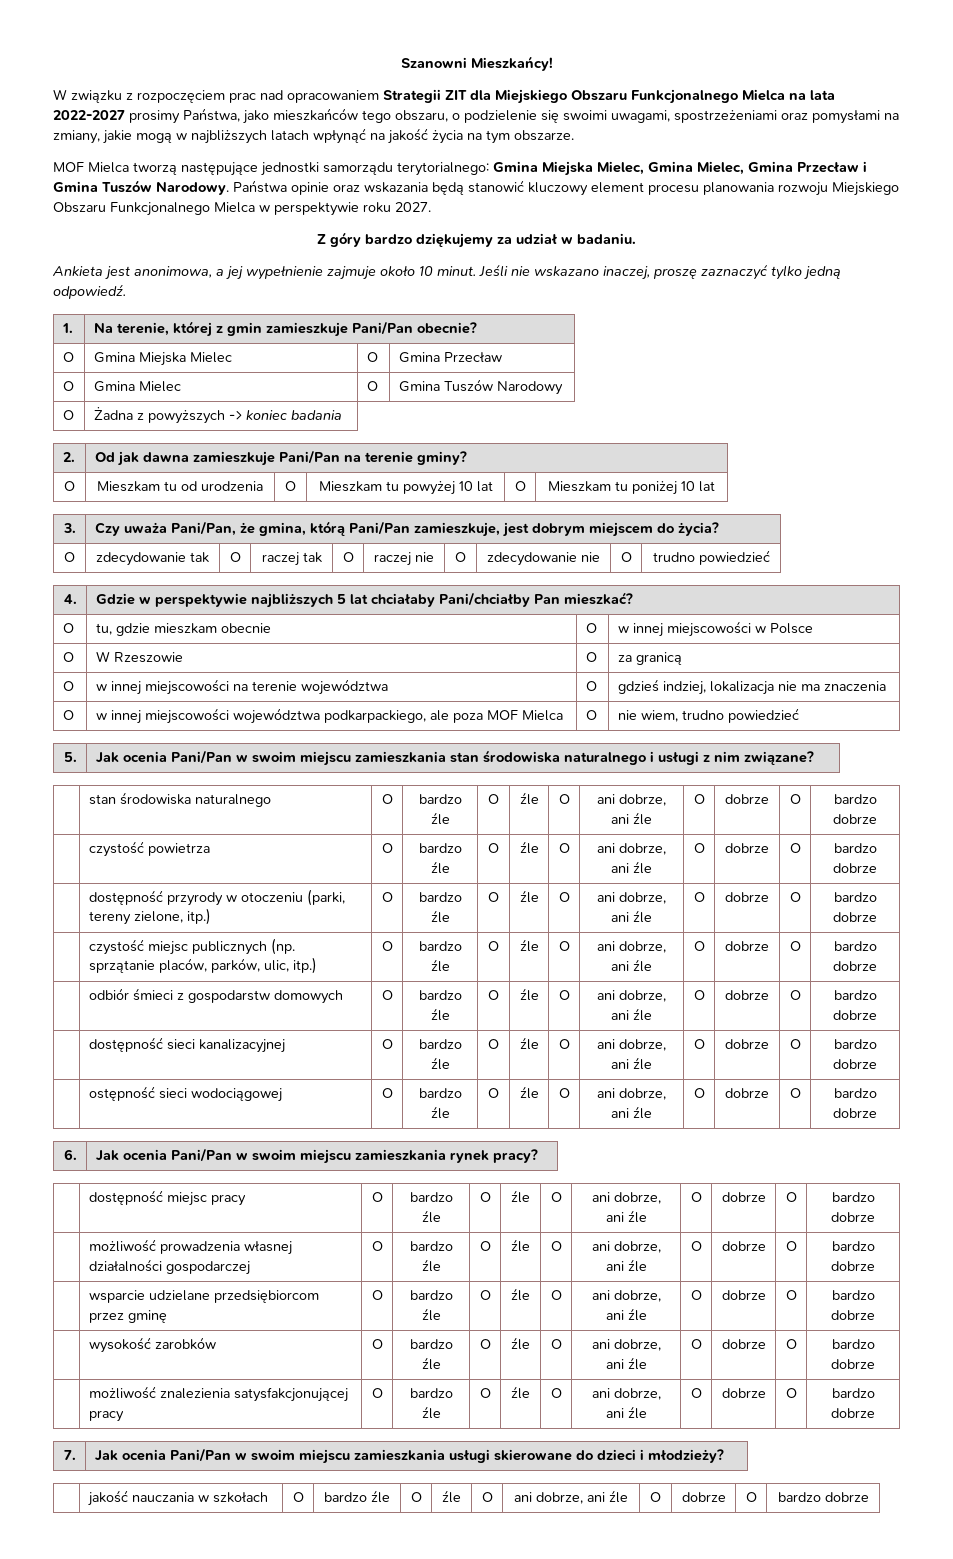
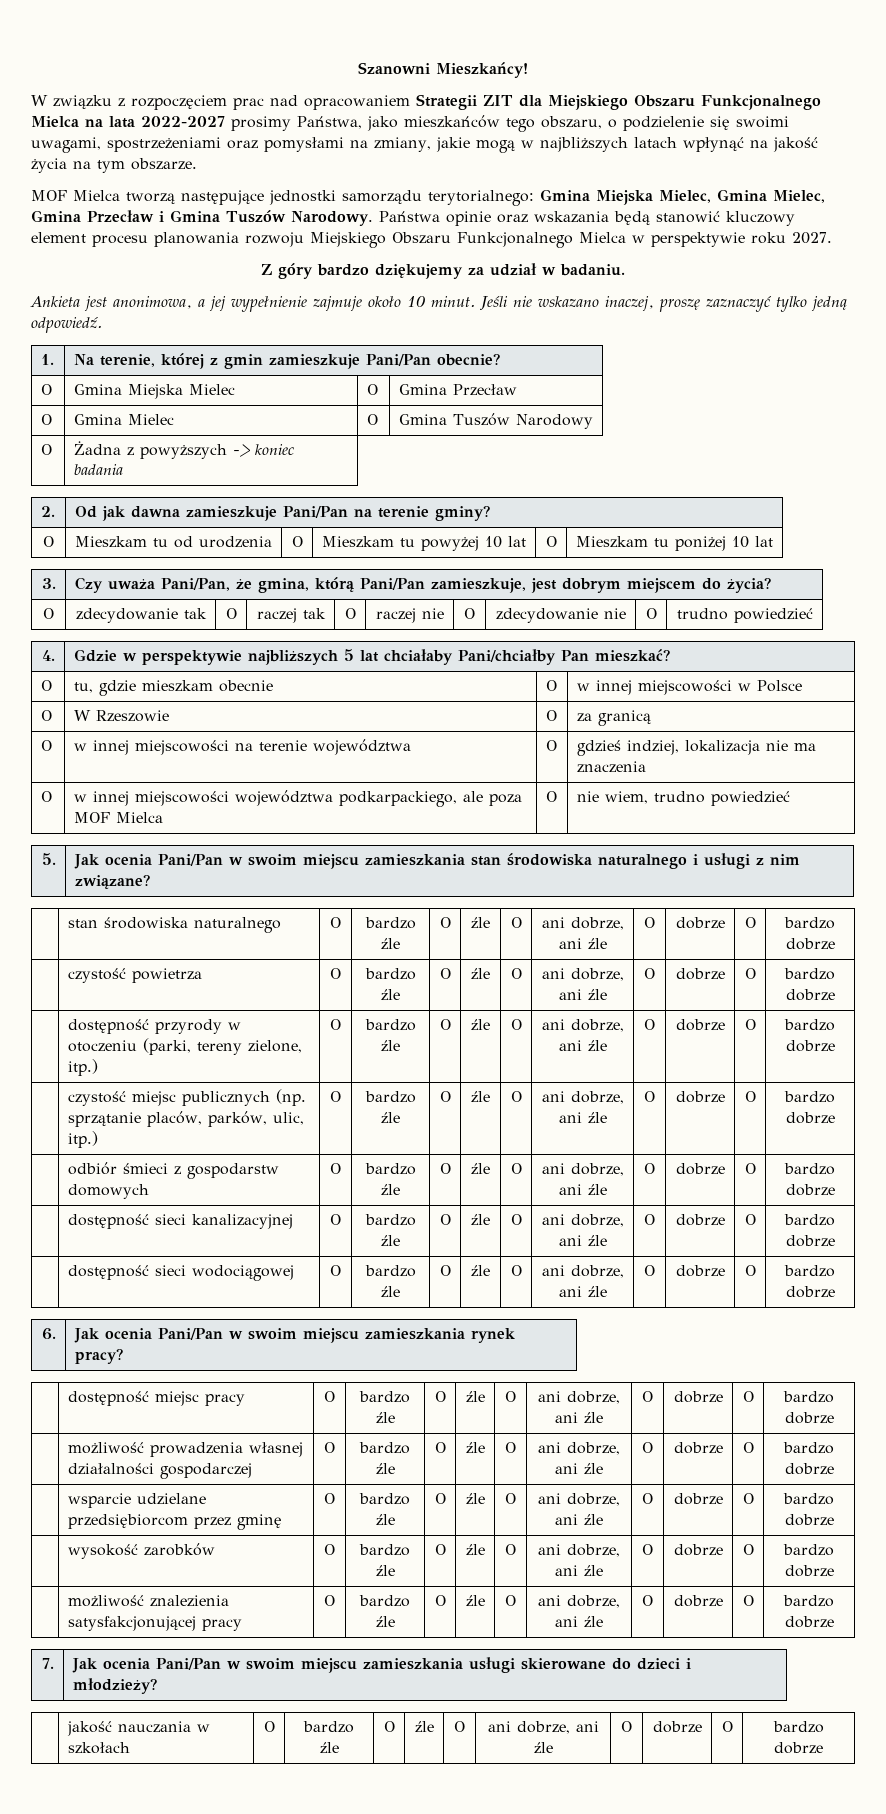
[88,1086,155,1101] ostępność -> [67,1265,149,1280] dostępność

